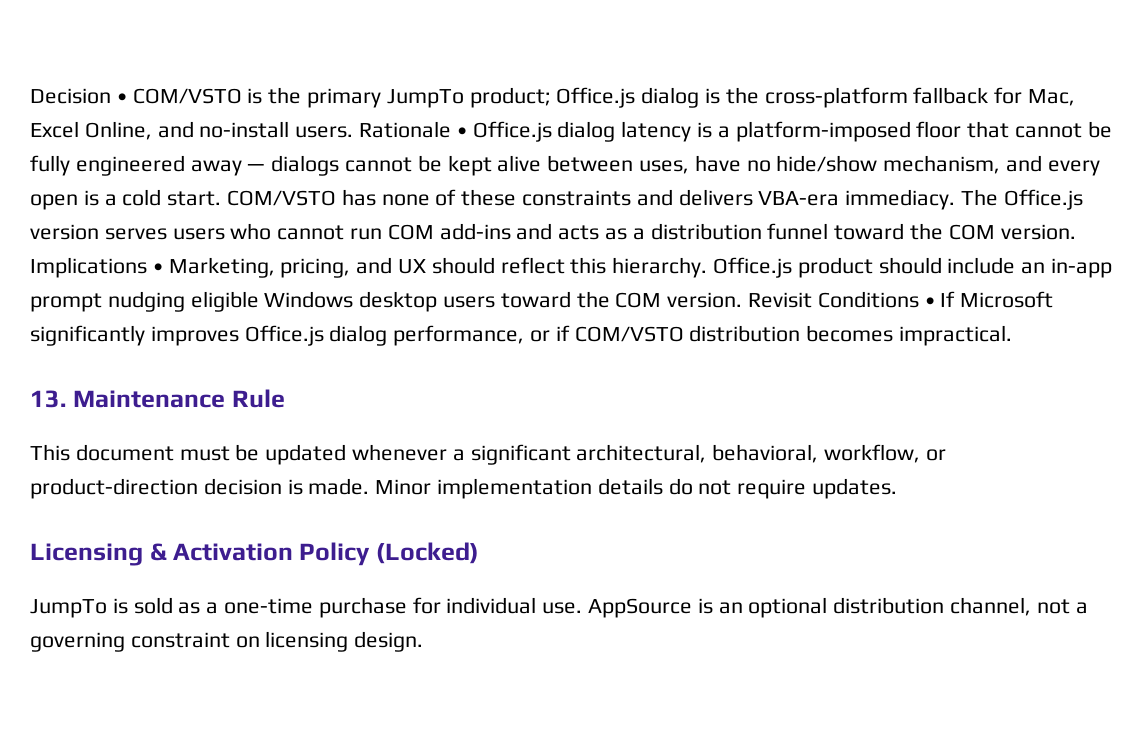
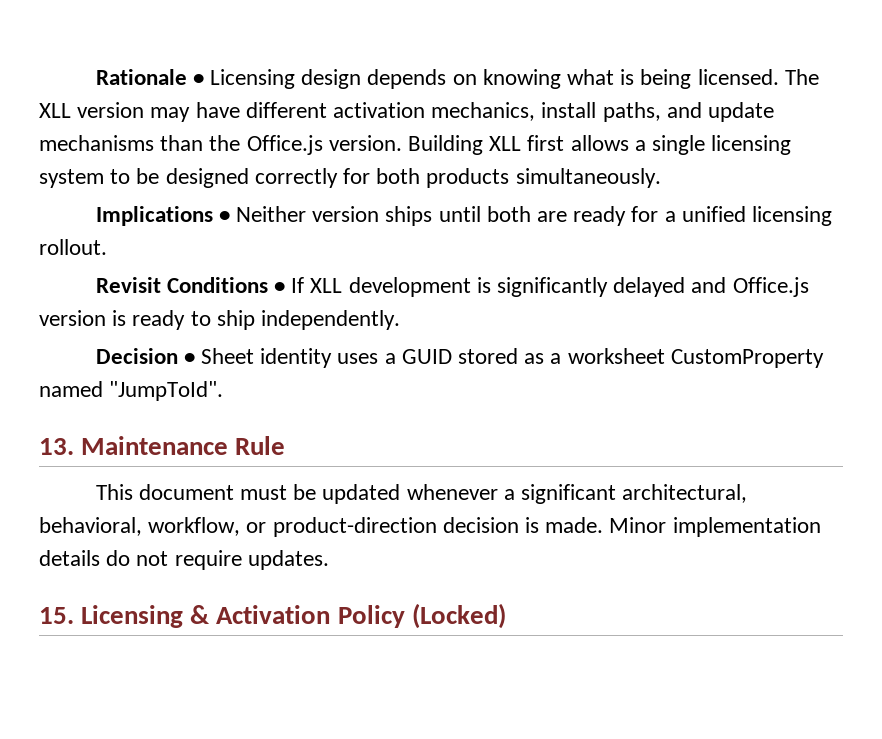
[30,87,1076,108] [30,121,1112,142] [30,155,1100,176] [30,189,1083,210] [30,223,1076,240] [30,257,1113,278] [30,291,1054,312] [30,325,1013,346] Decision • COM/VSTO is the primary JumpTo product; Office.js dialog is the cross-platform fallback for Mac, Excel Online, and no-install users. Rationale • Office.js dialog latency is a platform-imposed floor that cannot be fully engineered away — dialogs cannot be kept alive between uses, have no hide/show mechanism, and every open is a cold start. COM/VSTO has none of these constraints and delivers VBA-era immediacy. The Office.js version serves users who cannot run COM add-ins and acts as a distribution funnel toward the COM version. Implications • Marketing, pricing, and UX should reflect this hierarchy. Office.js product should include an in-app prompt nudging eligible Windows desktop users toward the COM version. Revisit Conditions • If Microsoft significantly improves Office.js dialog performance, or if COM/VSTO distribution becomes impractical. -> [95,69,819,89] [39,102,775,122] [39,135,792,155] [39,168,661,188] [95,206,833,226] [39,239,107,255] [95,277,809,297] [39,310,401,330] [95,348,824,368] [39,381,224,401] Rationale • Licensing design depends on knowing what is being licensed. The XLL version may have different activation mechanics, install paths, and update mechanisms than the Office.js version. Building XLL first allows a single licensing system to be designed correctly for both products simultaneously. // Implications • Neither version ships until both are ready for a unified licensing rollout. // Revisit Conditions • If XLL development is significantly delayed and Office.js version is ready to ship independently. // Decision • Sheet identity uses a GUID stored as a worksheet CustomProperty named "JumpToId".
(898, 488) none -> [39,607,74,624] 15.
[30,597,1088,618] [30,631,424,652] // JumpTo is sold as a one-time purchase for individual use. AppSource is an optional distribution channel, not a governing constraint on licensing design. -> (506, 616) none

